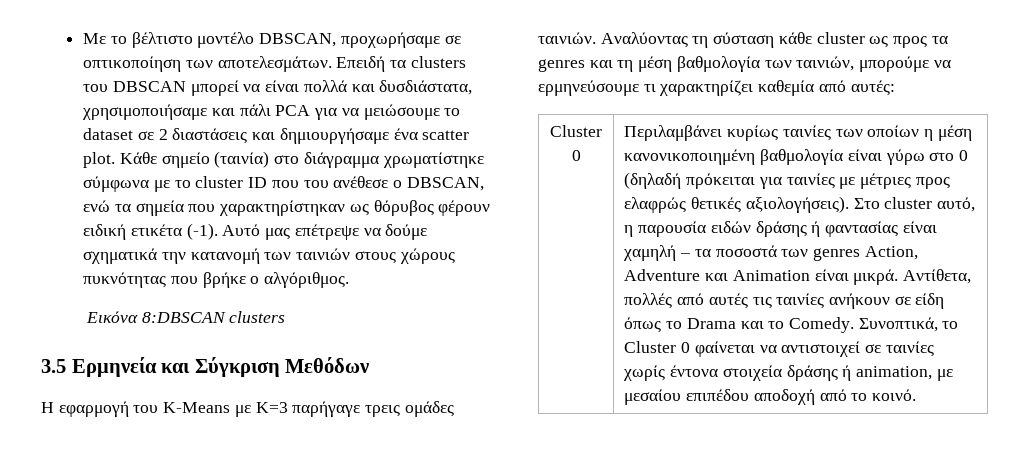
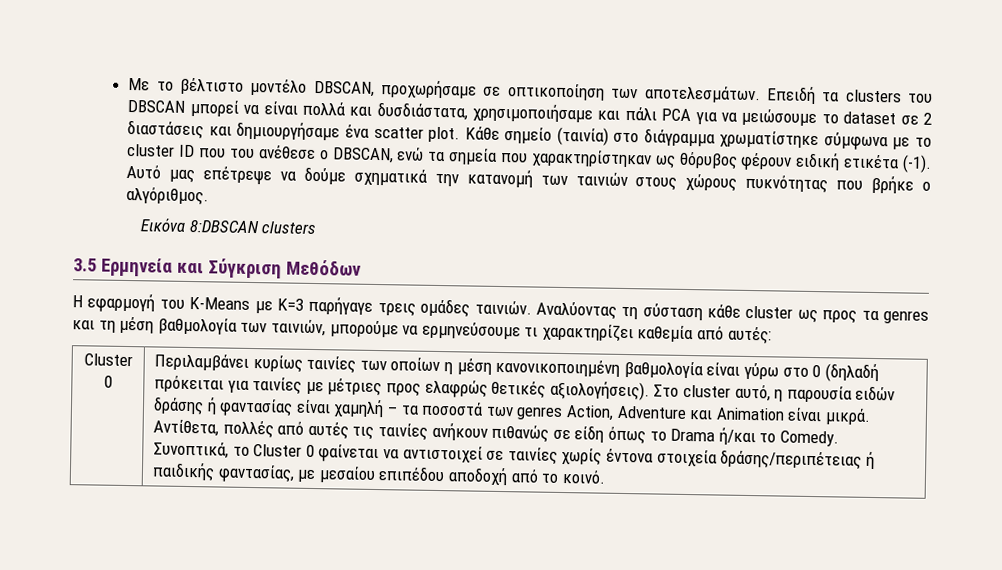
(891, 301) none -> [491,424,550,443] πιθανώς
[740,321,764,329] και -> [718,427,756,446] ή/και
[786,365,933,381] δράσης ή animation, -> [720,449,875,470] [152,462,295,483] δράσης/περιπέτειας ή παιδικής φαντασίας,

